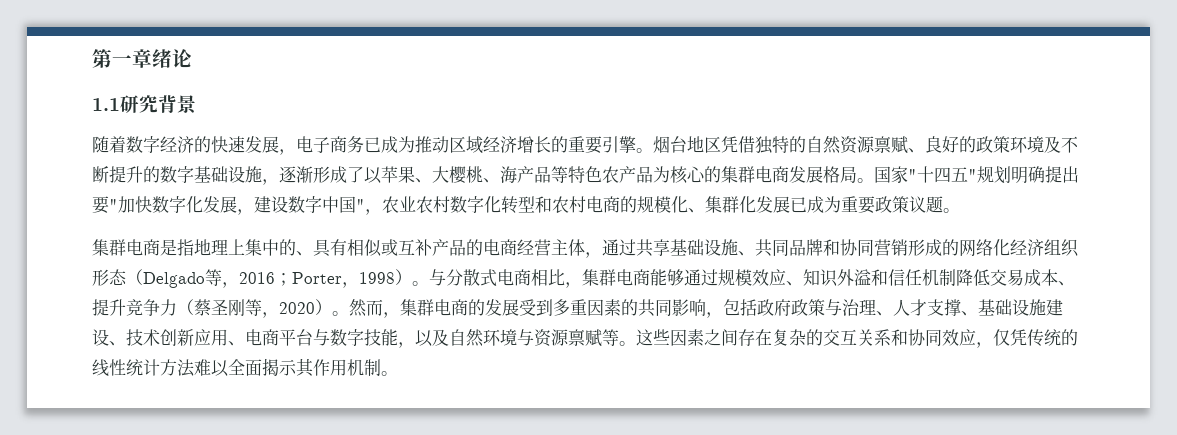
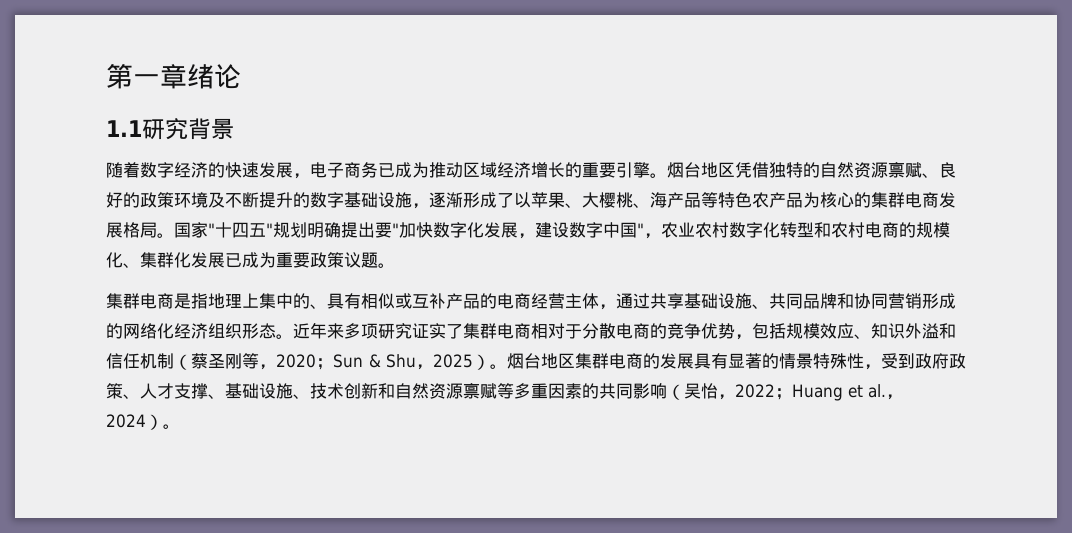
[126,269,718,288] （Delgado等，2016；Porter，1998）。与分散式电商相比，集群电商能够通过 -> [276,322,786,340] 。近年来多项研究证实了集群电商相对于分散电商的竞争优势，包括
[956,269,1075,286] [92,299,757,318] 降低交易成本、提升竞争力（蔡圣刚等，2020）。然而，集群电商的发展受到多重因素的共同影响，包括 -> [174,353,915,370] （蔡圣刚等，2020；Sun & Shu，2025）。烟台地区集群电商的发展具有显著的情景特殊性，受到
[825,299,876,316] 与治理 -> (123, 391) none
[1046,299,1063,316] [92,329,109,346] 建设 -> (293, 391) none
[194,329,1078,348] [92,358,381,377] 应用、电商平台与数字技能，以及自然环境与资源禀赋等。这些因素之间存在复杂的交互关系和协同效应，仅凭传统的线性统计方法难以全面揭示其作用机制 -> [378,382,903,401] [106,414,163,430] 和自然资源禀赋等多重因素的共同影响（吴怡，2022；Huang et al.，2024）

